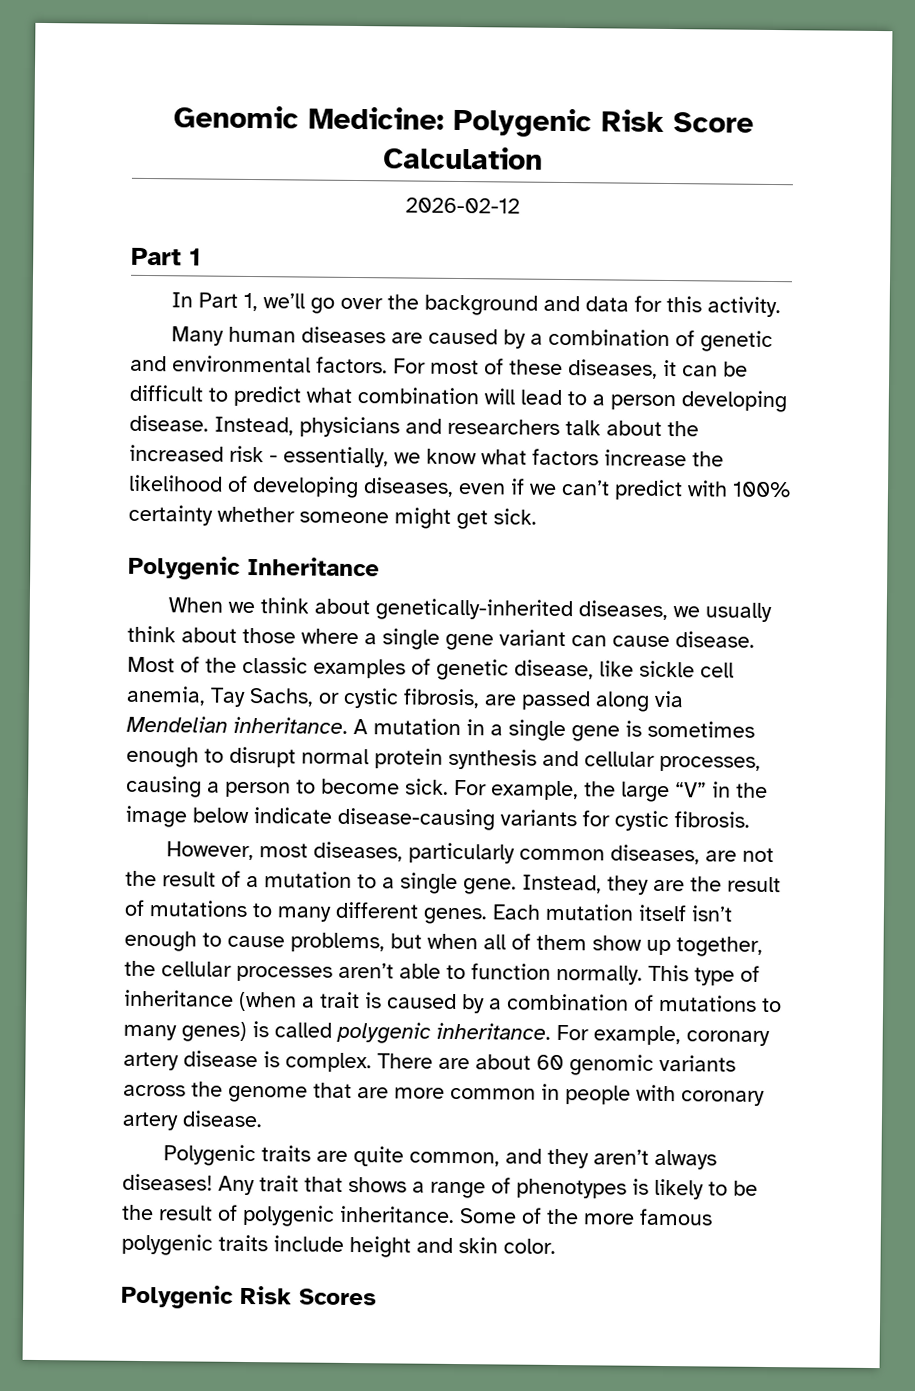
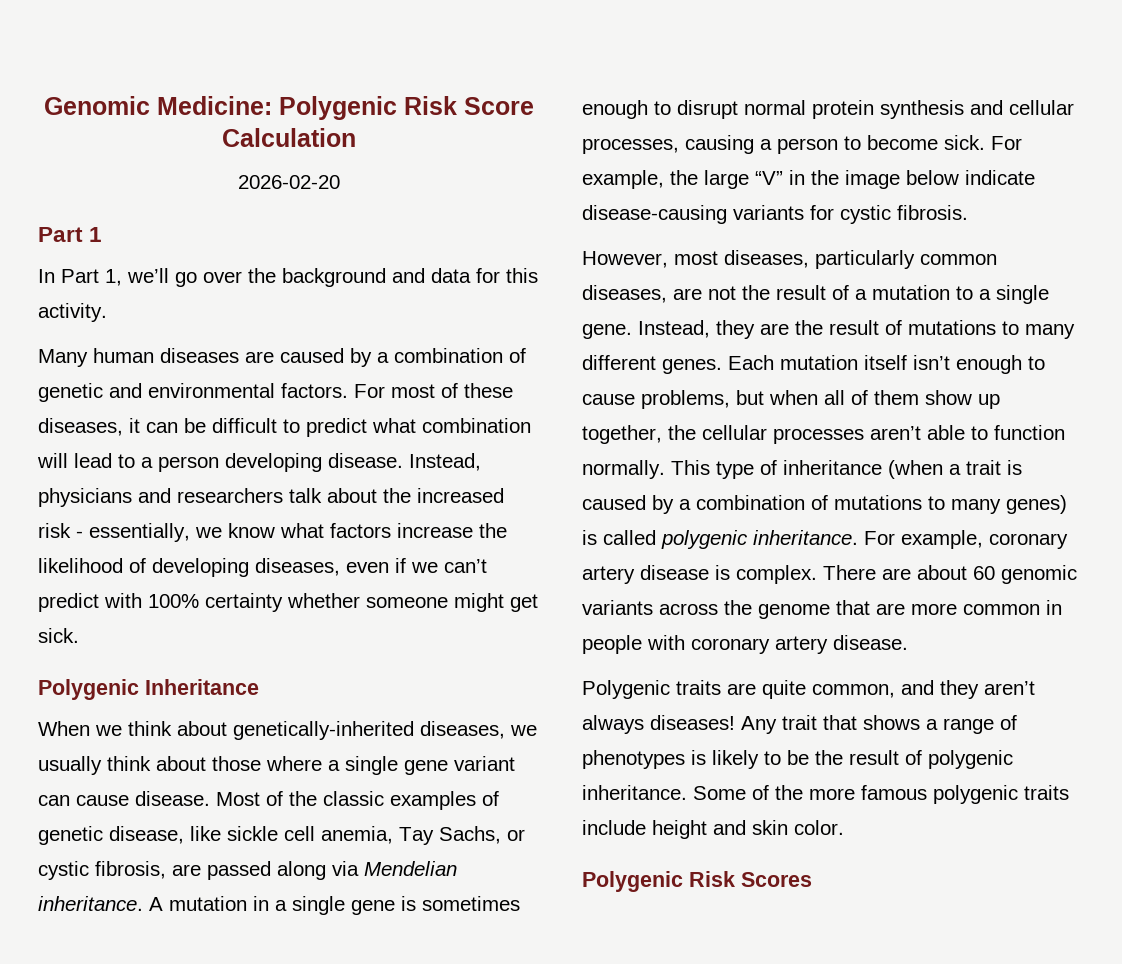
[404,197,520,214] 2026-02-12 -> [238,175,340,189] 2026-02-20

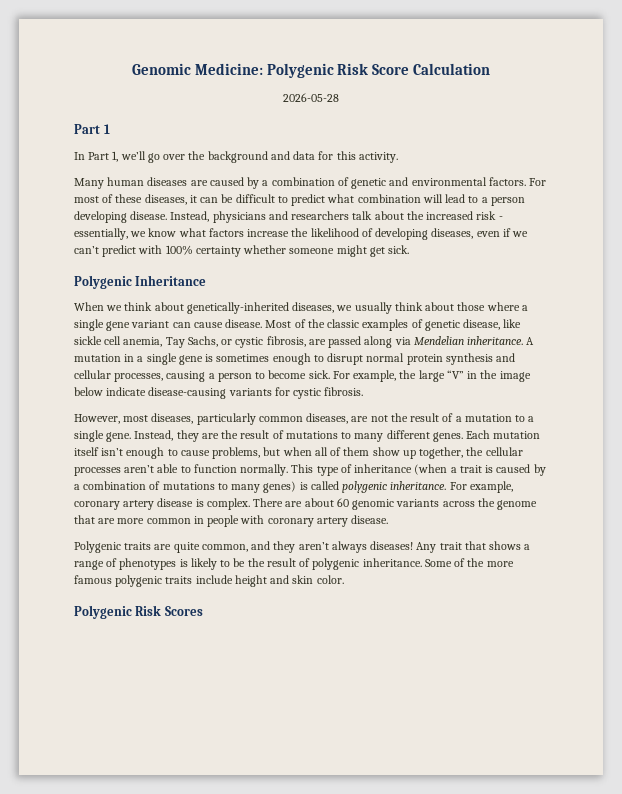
[238,175,340,189] 2026-02-20 -> [283,93,339,102] 2026-05-28

